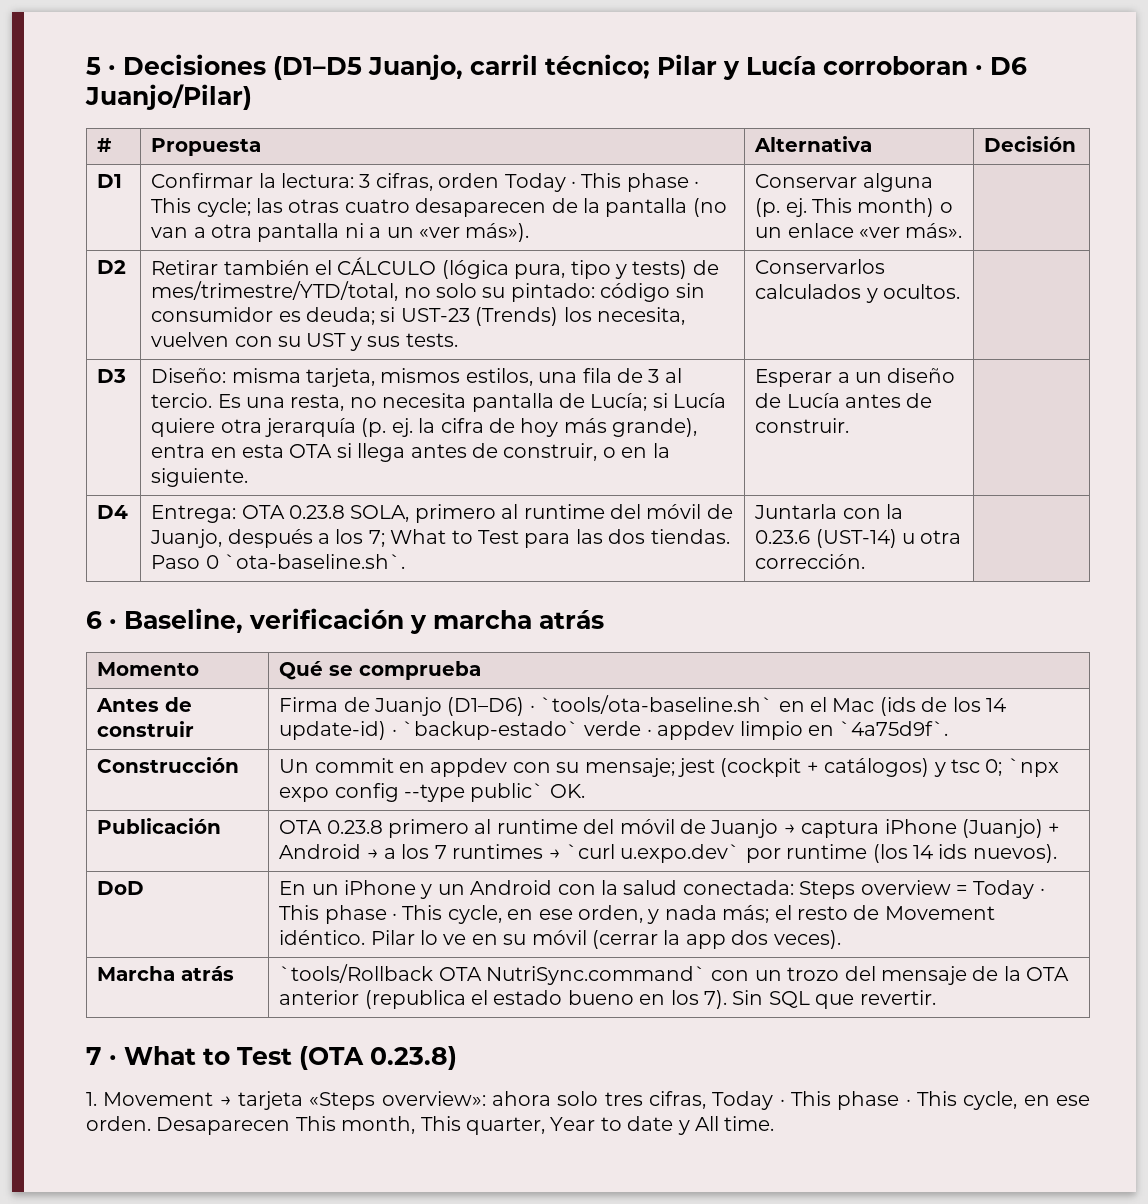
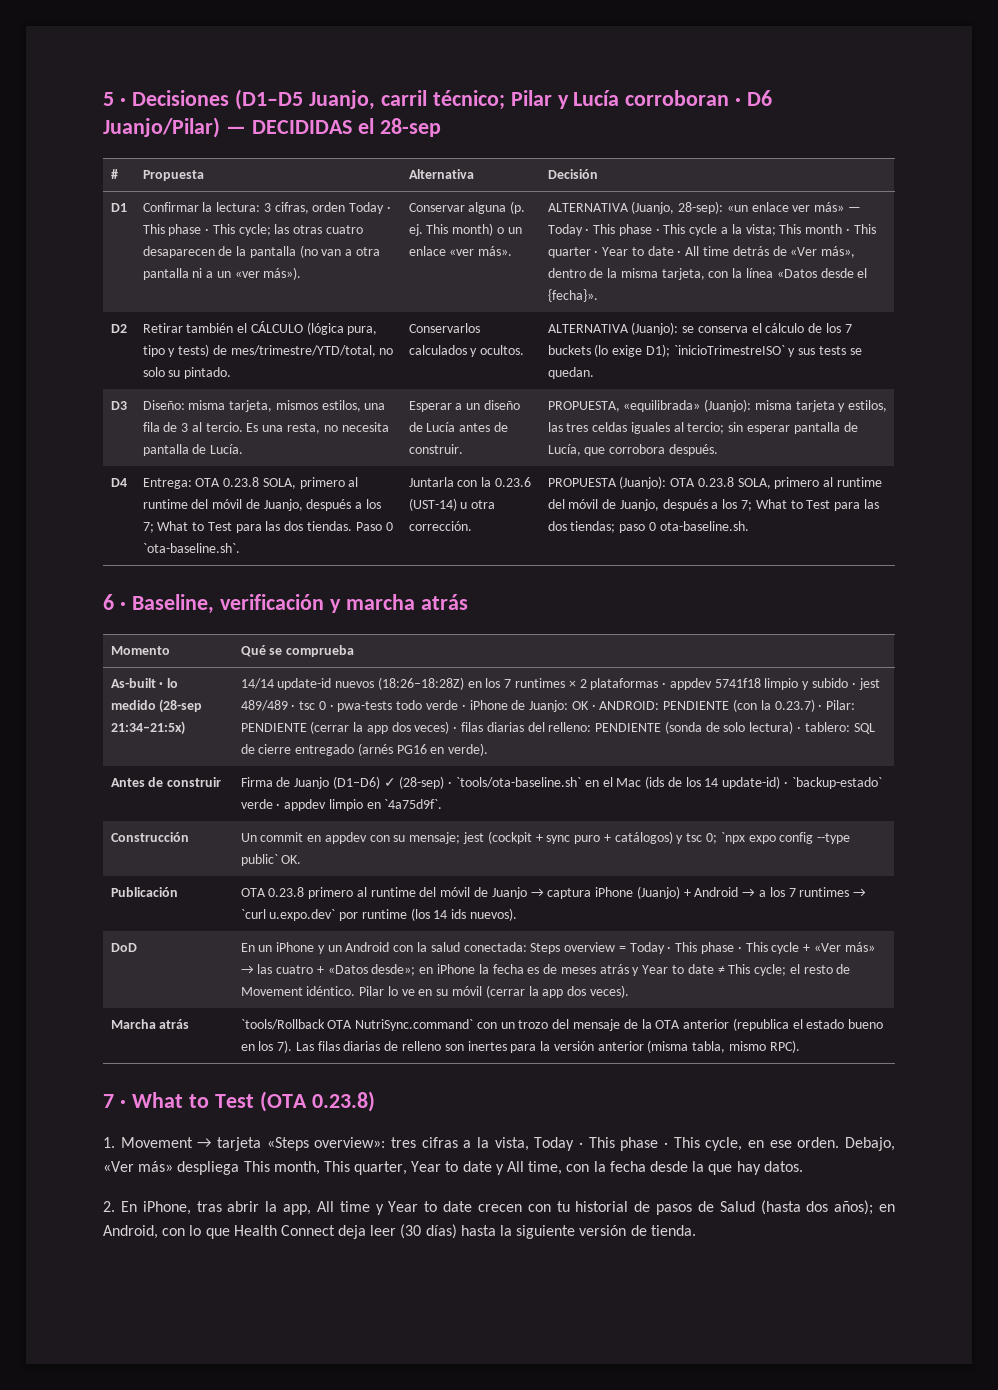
(252, 97) none -> [225,118,441,137] — DECIDIDAS el 28-sep
(963, 230) none -> [547,201,861,214] [547,224,876,236] [547,246,856,258] [547,268,868,280] [547,289,598,302] ALTERNATIVA (Juanjo, 28-sep): «un enlace ver más» — Today · This phase · This cycle a la vista; This month · This quarter · Year to date · All time detrás de «Ver más», dentro de la misma tarjeta, con la línea «Datos desde el {fecha}».
[510,283,705,302] [151,307,685,326] [151,332,458,351] [755,259,886,274] [755,284,960,303] pintado: código sin consumidor es deuda; si UST-23 (Trends) los necesita, vuelven con su UST y sus tests. | Conservarlos calculados y ocultos. | -> [184,367,232,379] [408,323,480,333] [408,345,525,357] [547,322,852,335] [547,344,862,357] [547,367,594,379] pintado. | Conservarlos calculados y ocultos. | ALTERNATIVA (Juanjo): se conserva el cálculo de los 7 buckets (lo exige D1); `inicioTrimestreISO` y sus tests se quedan.
[590,393,727,411] [151,418,698,437] [151,443,670,462] [151,468,249,487] Lucía; si Lucía quiere otra jerarquía (p. ej. la cifra de hoy más grande), entra en esta OTA si llega antes de construir, o en la siguiente. -> [210,444,244,454] Lucía.
(850, 425) none -> [547,399,888,412] [547,422,858,434] [547,444,718,456] PROPUESTA, «equilibrada» (Juanjo): misma tarjeta y estilos, las tres celdas iguales al tercio; sin esperar pantalla de Lucía, que corrobora después.
(866, 561) none -> [547,476,882,489] [547,499,879,511] [547,521,749,533] PROPUESTA (Juanjo): OTA 0.23.8 SOLA, primero al runtime del móvil de Juanjo, después a los 7; What to Test para las dos tiendas; paso 0 ota-baseline.sh.
(482, 670) none -> [110,678,179,688] [110,699,203,713] [110,721,185,735] [240,677,880,690] [240,699,856,712] [240,721,875,734] [240,743,489,756] // As-built · lo medido (28-sep 21:34–21:5x) | 14/14 update-id nuevos (18:26–18:28Z) en los 7 runtimes × 2 plataformas · appdev 5741f18 limpio y subido · jest 489/489 · tsc 0 · pwa-tests todo verde · iPhone de Juanjo: OK · ANDROID: PENDIENTE (con la 0.23.7) · Pilar: PENDIENTE (cerrar la app dos veces) · filas diarias del relleno: PENDIENTE (sonda de solo lectura) · tablero: SQL de cierre entregado (arnés PG16 en verde).
(525, 706) none -> [383,776,445,789] ✓ (28-sep)
(819, 767) none -> [546,834,611,844] sync puro +
[447,905,770,924] cycle, en ese orden, y nada más; -> [771,942,875,954] [240,964,787,976] cycle + «Ver más» → las cuatro + «Datos desde»; en iPhone la fecha es de meses atrás y Year to date ≠ This cycle;
[732,990,936,1009] Sin SQL que revertir. -> [295,1040,800,1053] Las filas diarias de relleno son inertes para la versión anterior (misma tabla, mismo RPC).
[492,1091,706,1109] ahora solo tres cifras, -> [391,1137,529,1151] tres cifras a la vista,
[156,1117,291,1135] Desaparecen -> [844,1137,895,1151] [103,1161,240,1175] Debajo, «Ver más» despliega
[724,1116,775,1131] time. -> [528,1161,803,1175] [103,1200,896,1215] [103,1224,696,1239] time, con la fecha desde la que hay datos. // 2. En iPhone, tras abrir la app, All time y Year to date crecen con tu historial de pasos de Salud (hasta dos años); en Android, con lo que Health Connect deja leer (30 días) hasta la siguiente versión de tienda.

